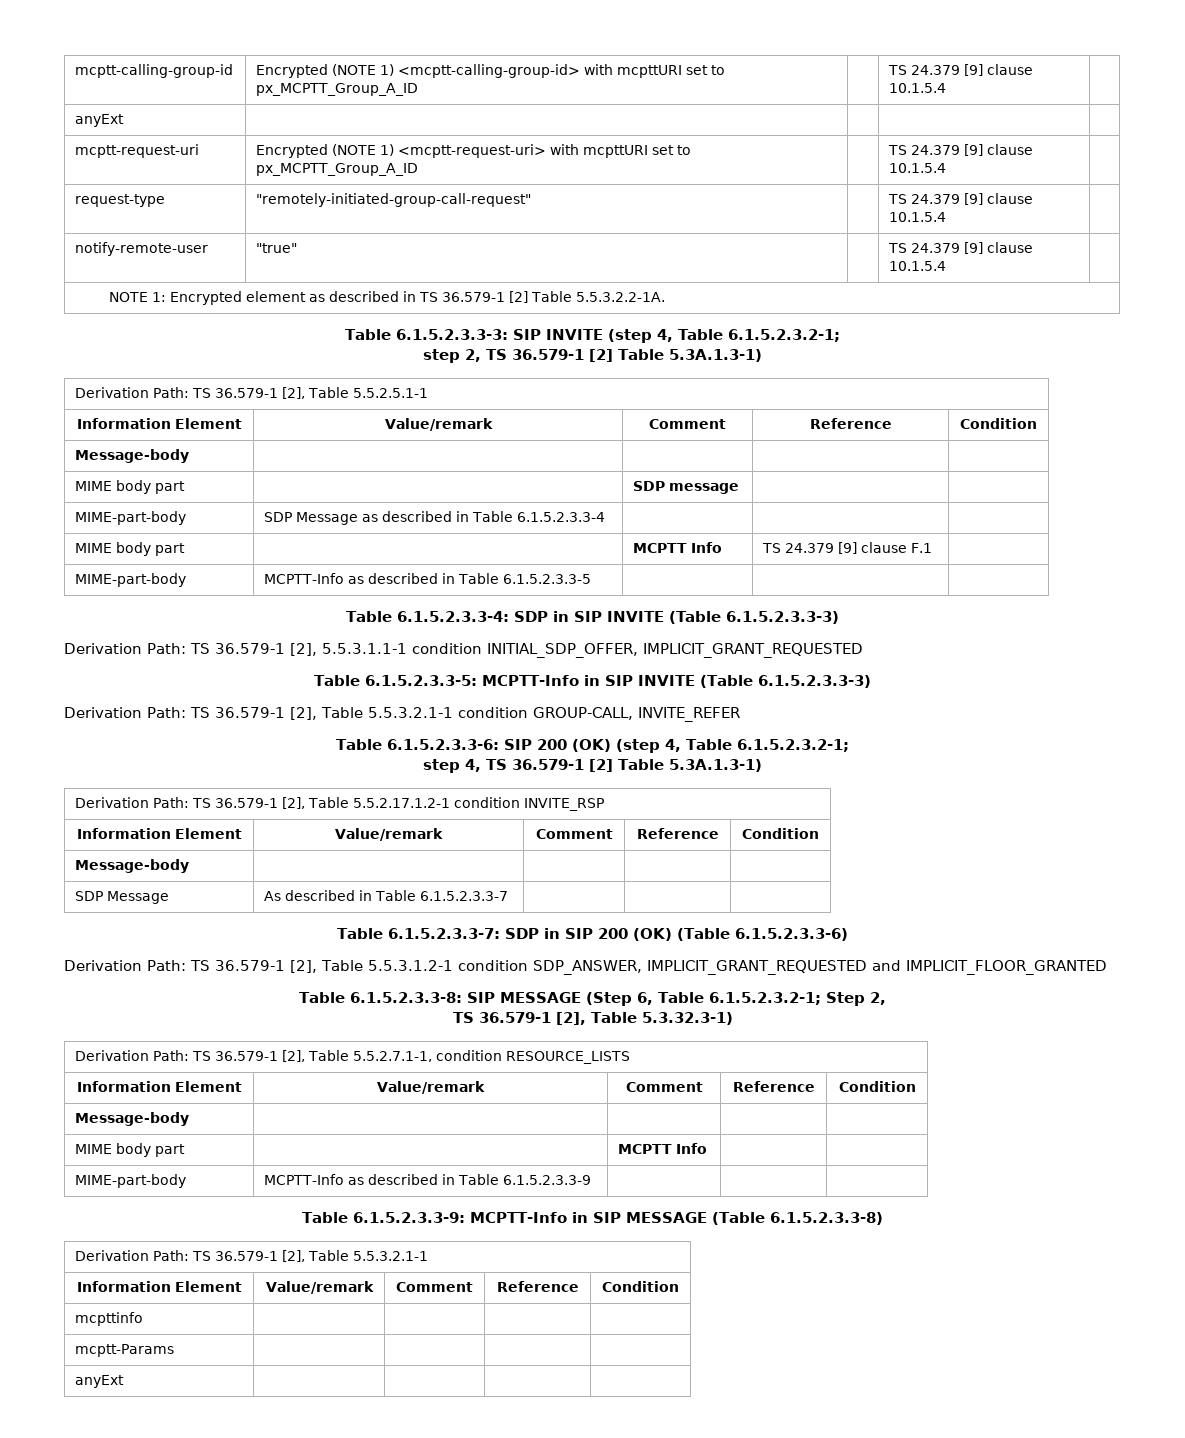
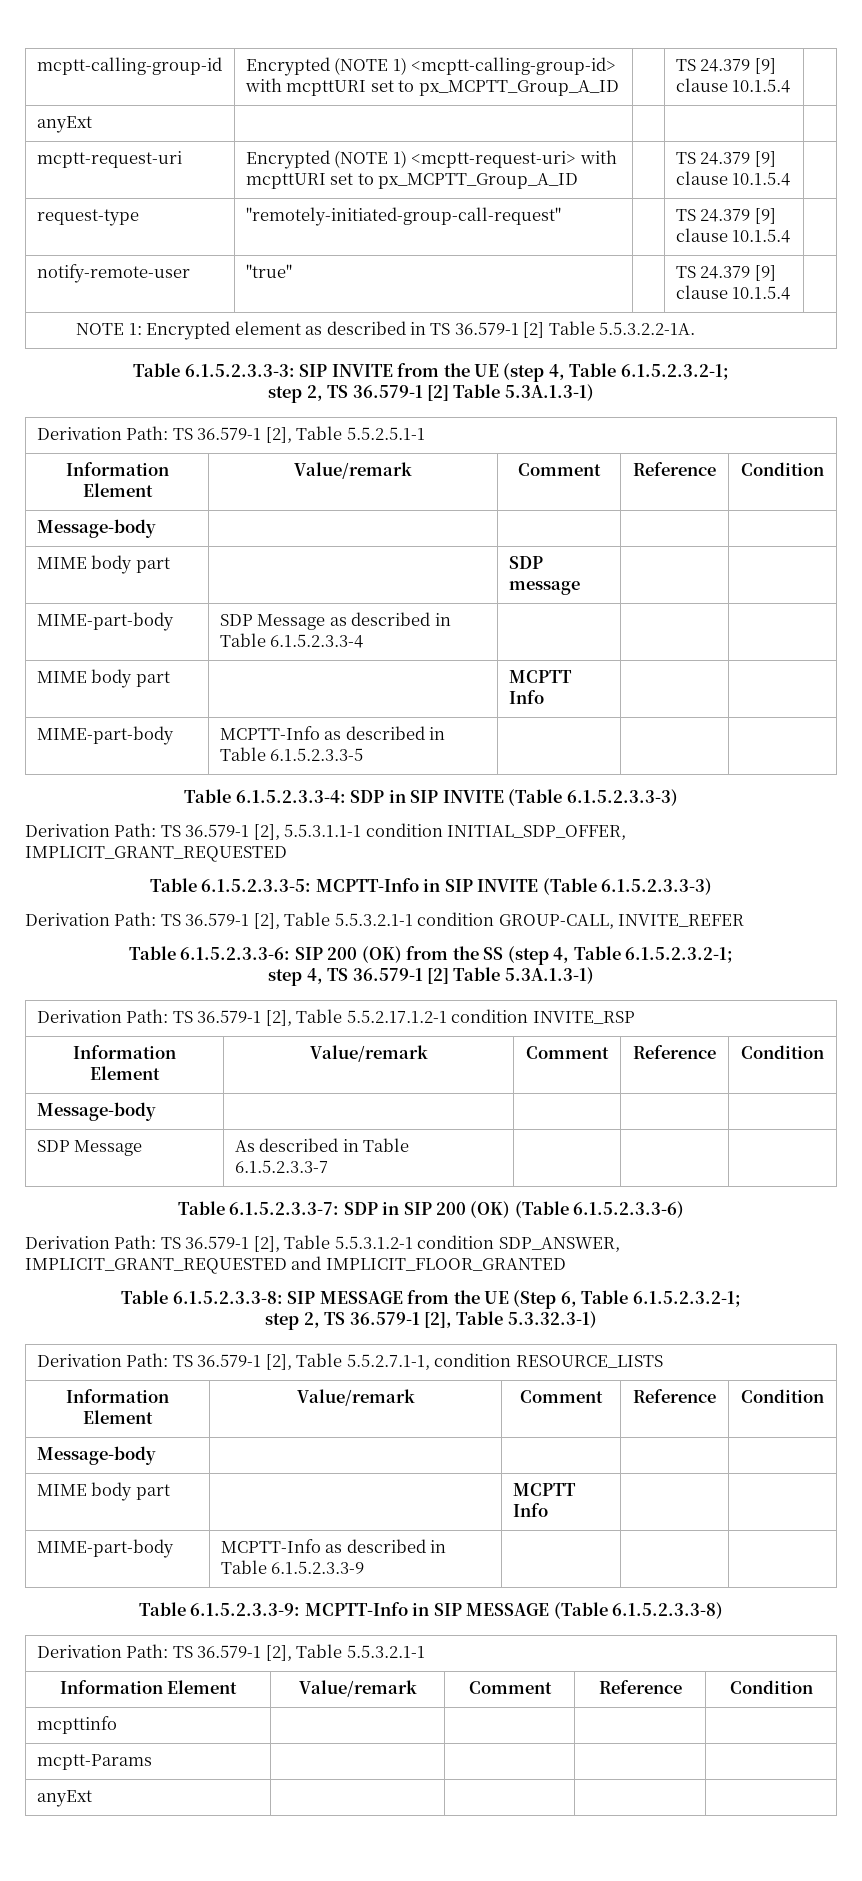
(603, 334) none -> [397,363,499,377] from the UE
[762,542,933,554] TS 24.379 [9] clause F.1 -> (544, 697) none
(611, 745) none -> [406,946,504,960] from the SS
(581, 997) none -> [407,1290,509,1304] from the UE
[825,992,886,1006] Step 2, // -> [265,1312,320,1330] // step 2,

